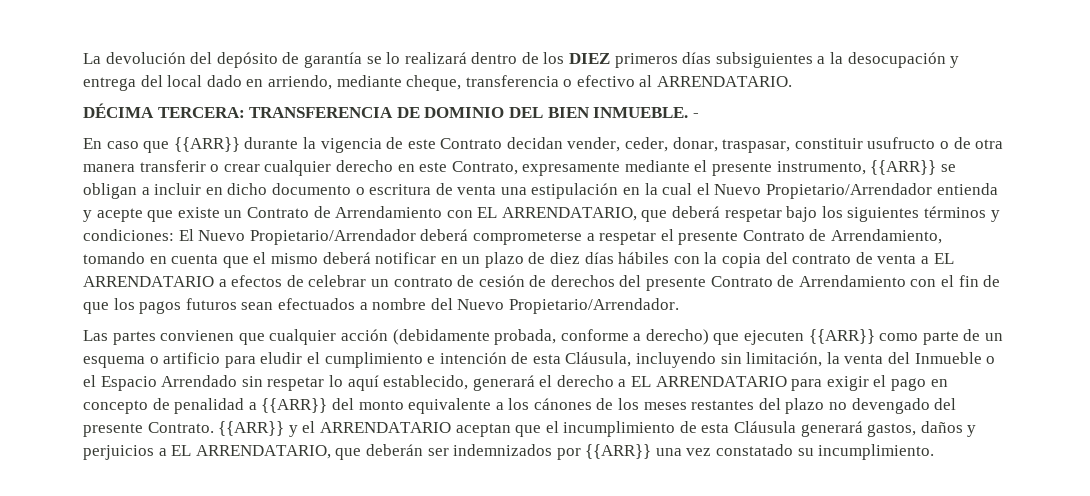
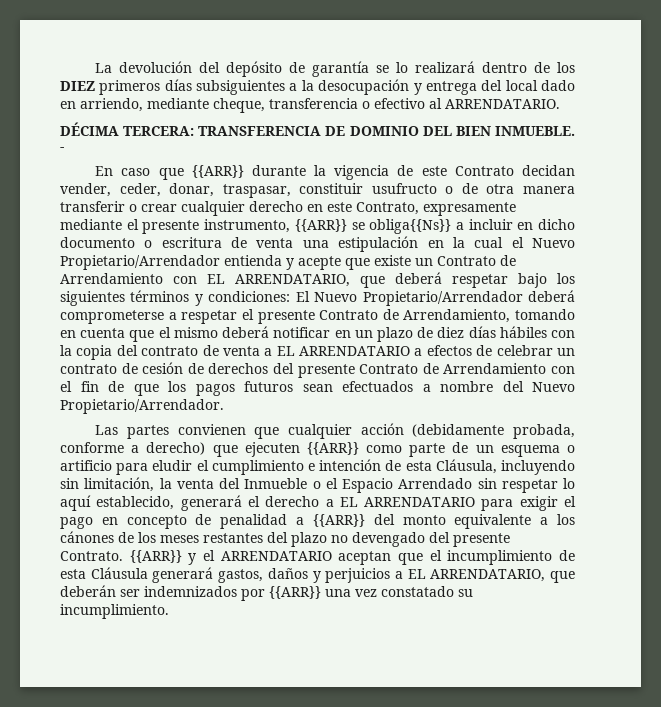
[83,183,137,199] obligan -> [369,219,452,234] obliga{{Ns}}

